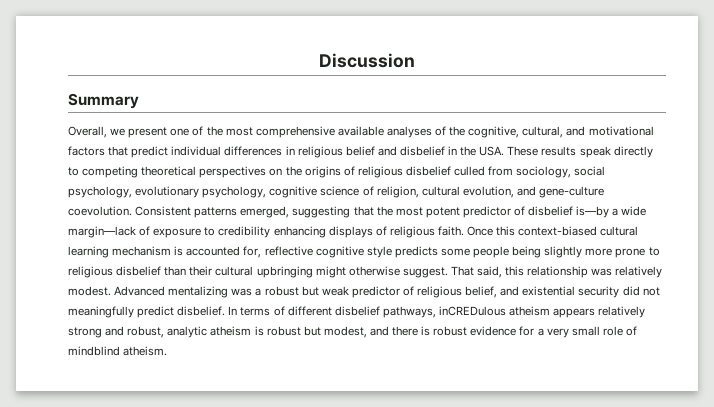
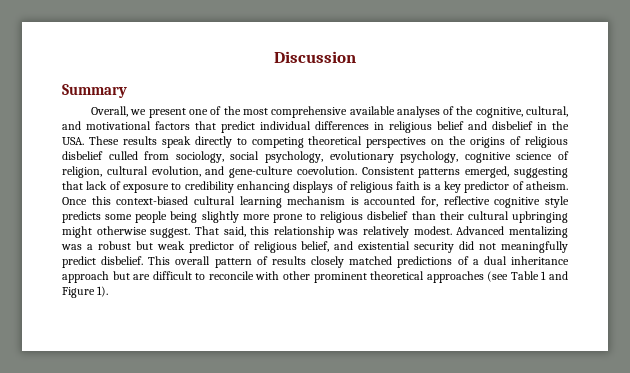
[376,206,647,218] [68,226,136,238] the most potent predictor of disbelief is—by a wide margin—lack -> [86,181,108,190] lack
[437,226,464,236] faith. -> [396,181,568,193] faith is a key predictor of atheism.
[228,306,646,318] [68,326,637,338] [68,346,168,356] In terms of different disbelief pathways, inCREDulous atheism appears relatively strong and robust, analytic atheism is robust but modest, and there is robust evidence for a very small role of mindblind atheism. -> [148,256,569,268] [62,271,568,283] [62,286,109,298] This overall pattern of results closely matched predictions of a dual inheritance approach but are difficult to reconcile with other prominent theoretical approaches (see Table 1 and Figure 1).

